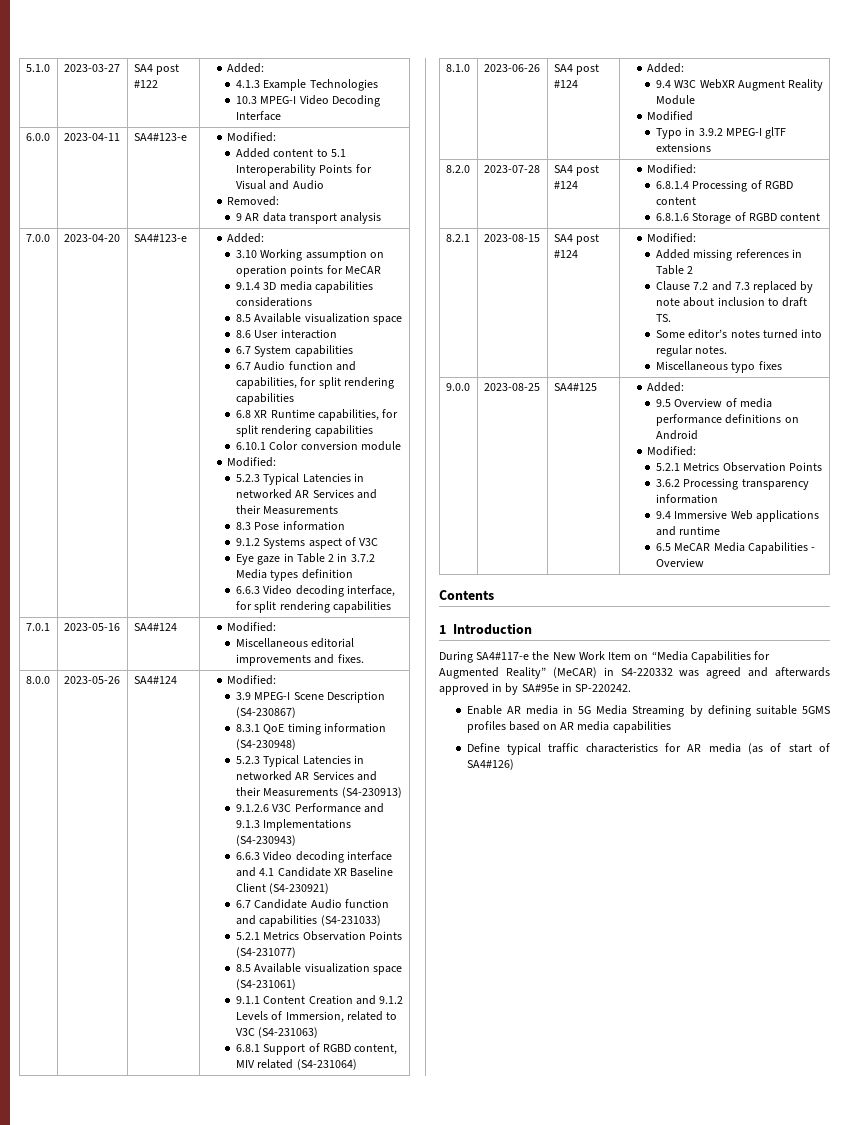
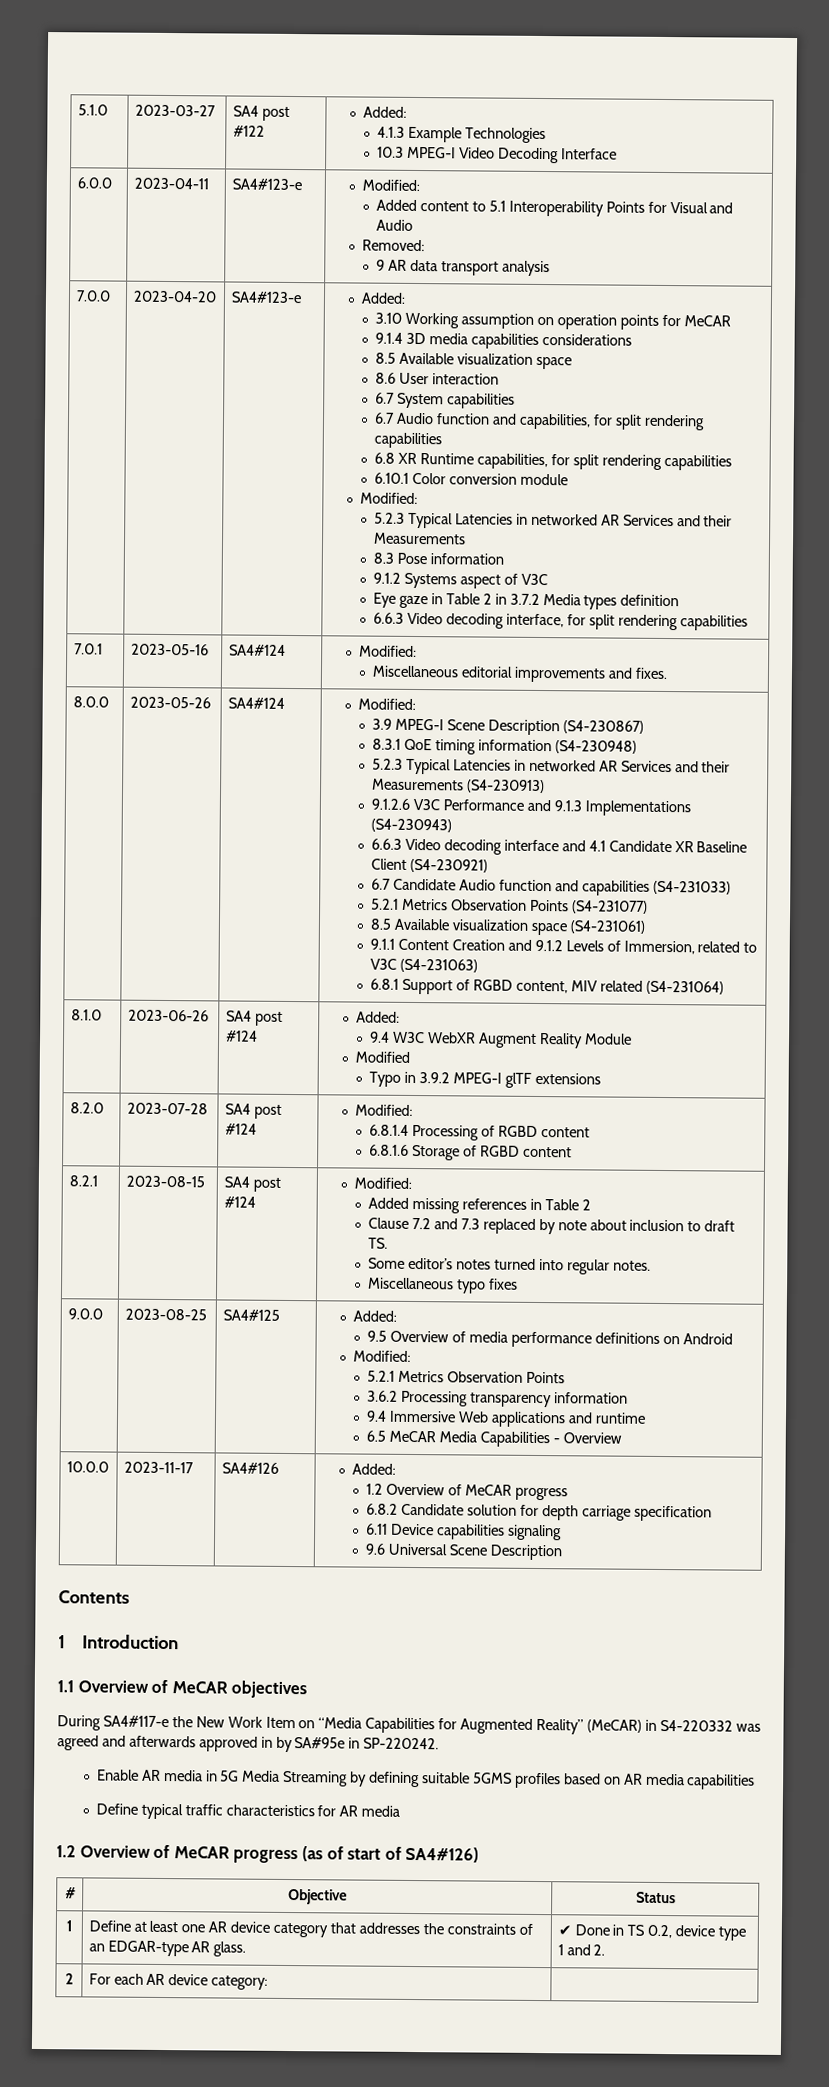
[439,590,494,600] [439,623,533,635] // Contents // 1 Introduction -> [66,1461,109,1473] [123,1461,194,1474] [221,1462,279,1474] [351,1463,396,1475] [366,1483,568,1501] [366,1503,712,1522] [366,1523,562,1541] [365,1543,562,1561] [58,1590,130,1604] [58,1634,179,1650] [57,1679,308,1699] // 10.0.0 | 2023-11-17 | SA4#126 | Added: // 1.2 Overview of MeCAR progress // 6.8.2 Candidate solution for depth carriage specification // 6.11 Device capabilities signaling // 9.6 Universal Scene Description // Contents // 1 Introduction // 1.1 Overview of MeCAR objectives
(741, 748) none -> [56,1844,299,1864] // 1.2 Overview of MeCAR progress
(514, 764) none -> [64,1887,76,1899] [288,1889,348,1905] [635,1891,676,1904] [66,1920,72,1932] [88,1920,533,1938] [88,1940,247,1957] [557,1924,747,1941] [557,1944,606,1956] [64,1973,74,1985] [88,1973,269,1990] // # | Objective | Status // 1 | Define at least one AR device category that addresses the constraints of an EDGAR-type AR glass. | ✔ Done in TS 0.2, device type 1 and 2. // 2 | For each AR device category: |

